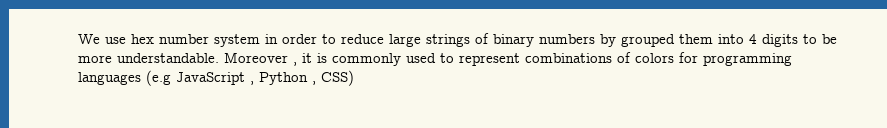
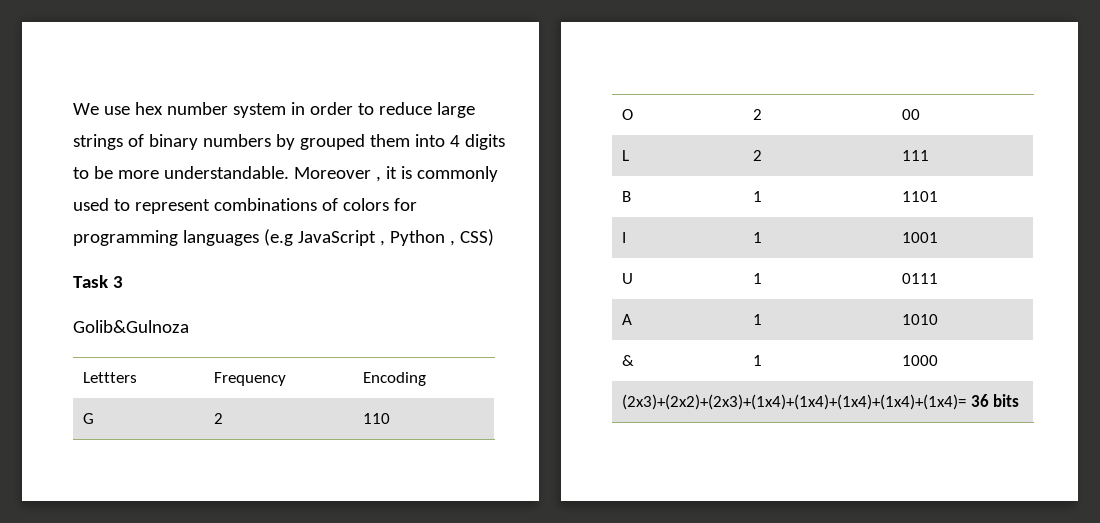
(354, 78) none -> [73,275,123,288] [73,320,189,333] [83,372,138,383] [214,372,287,386] [363,372,427,386] [83,413,95,424] [214,413,224,424] [363,413,391,424] [622,109,634,120] [753,109,763,120] [902,109,921,120] [622,150,630,161] [753,150,763,161] [902,150,930,161] [622,191,632,202] [753,191,763,202] [902,191,939,202] [622,232,627,243] [753,232,763,243] [902,232,939,243] [622,273,634,284] [753,273,763,284] [902,273,939,284] [622,314,633,325] [753,314,763,325] [902,314,939,325] [622,355,635,366] [753,355,763,366] [902,355,939,366] [622,394,1020,410] // Task 3 // Golib&Gulnoza // Lettters | Frequency | Encoding // G | 2 | 110 // O | 2 | 00 // L | 2 | 111 // B | 1 | 1101 // I | 1 | 1001 // U | 1 | 0111 // A | 1 | 1010 // & | 1 | 1000 // (2x3)+(2x2)+(2x3)+(1x4)+(1x4)+(1x4)+(1x4)+(1x4)= 36 bits

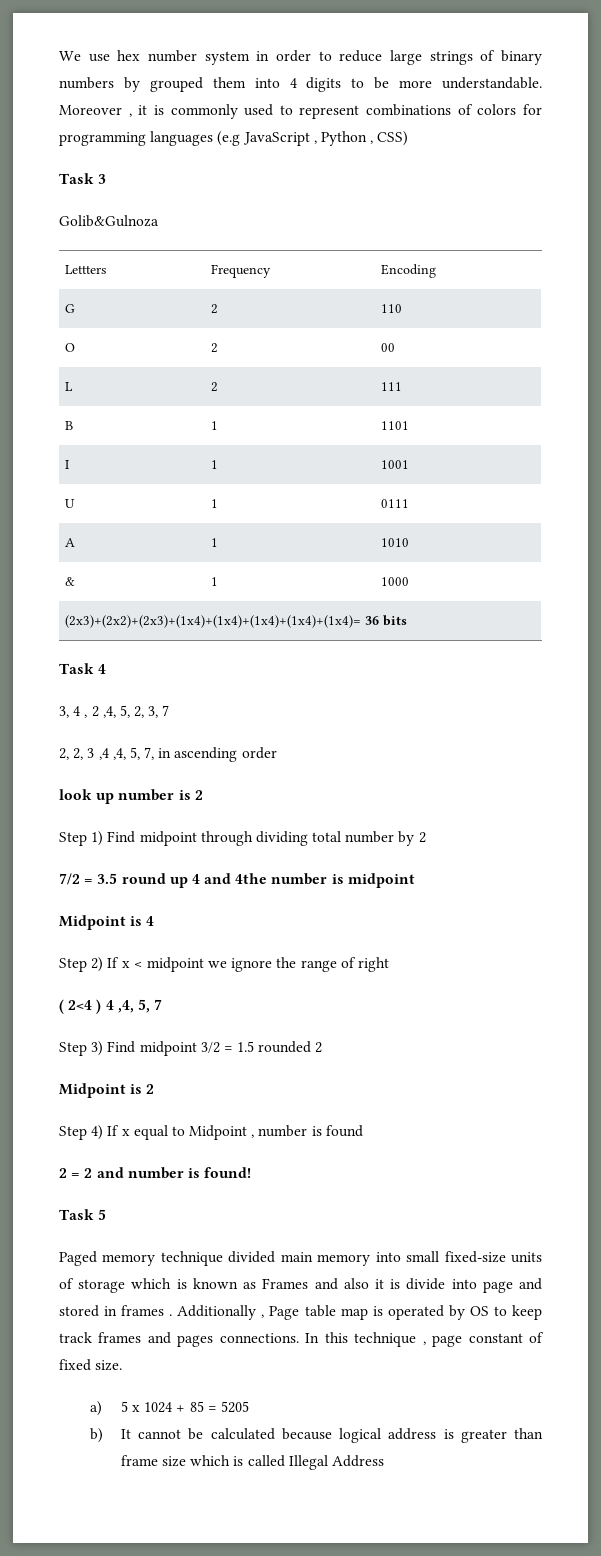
(1020, 400) none -> [59,663,107,674] [59,705,170,718] [59,747,277,762] [59,789,203,804] [59,831,426,846] [59,873,415,888] [59,915,155,930] [59,957,390,972] [59,999,163,1014] [59,1041,323,1056] [59,1083,155,1098] [59,1125,363,1140] [59,1167,252,1179] [59,1209,107,1220] [59,1251,542,1266] [59,1278,542,1293] [59,1305,542,1320] [59,1332,544,1347] [59,1359,123,1371] [89,1401,250,1416] [89,1428,544,1443] [120,1455,385,1470] // Task 4 // 3, 4 , 2 ,4, 5, 2, 3, 7 // 2, 2, 3 ,4 ,4, 5, 7, in ascending order // look up number is 2 // Step 1) Find midpoint through dividing total number by 2 // 7/2 = 3.5 round up 4 and 4the number is midpoint // Midpoint is 4 // Step 2) If x < midpoint we ignore the range of right // ( 2<4 ) 4 ,4, 5, 7 // Step 3) Find midpoint 3/2 = 1.5 rounded 2 // Midpoint is 2 // Step 4) If x equal to Midpoint , number is found // 2 = 2 and number is found! // Task 5 // Paged memory technique divided main memory into small fixed-size units of storage which is known as Frames and also it is divide into page and stored in frames . Additionally , Page table map is operated by OS to keep track frames and pages connections. In this technique , page constant of fixed size. // a) 5 x 1024 + 85 = 5205 // b) It cannot be calculated because logical address is greater than frame size which is called Illegal Address

